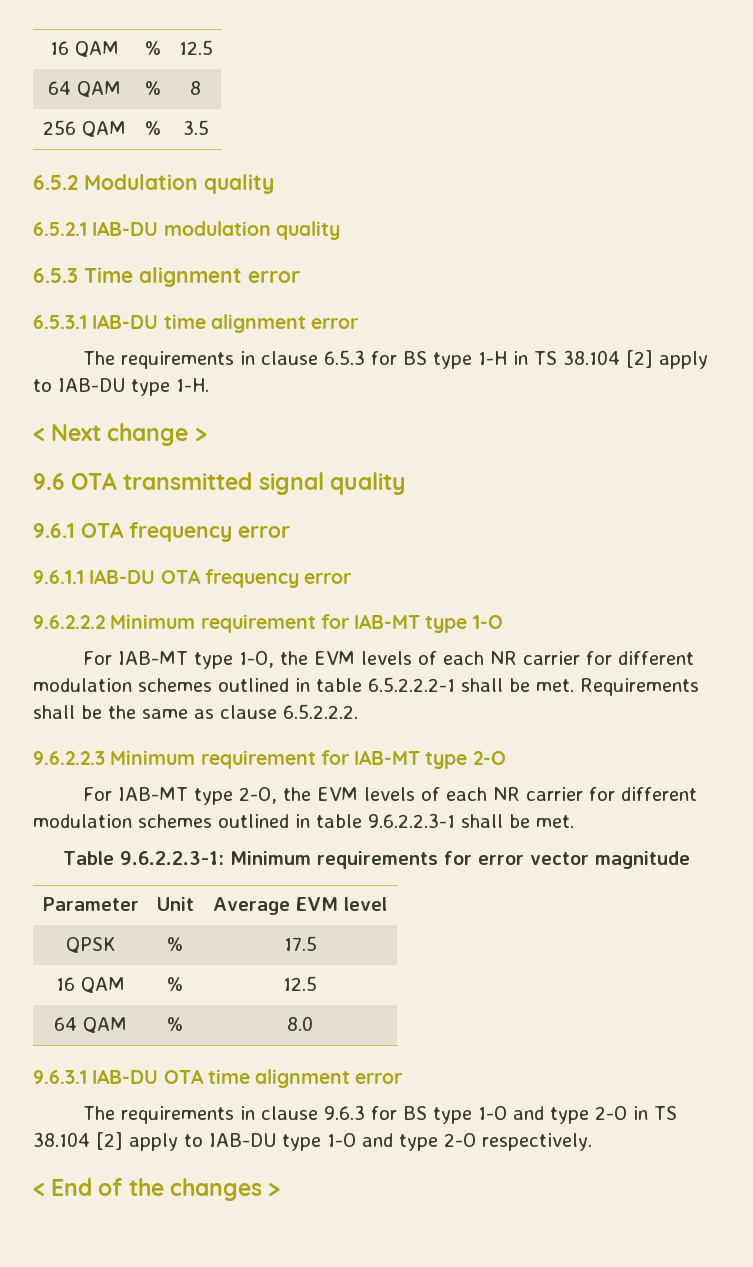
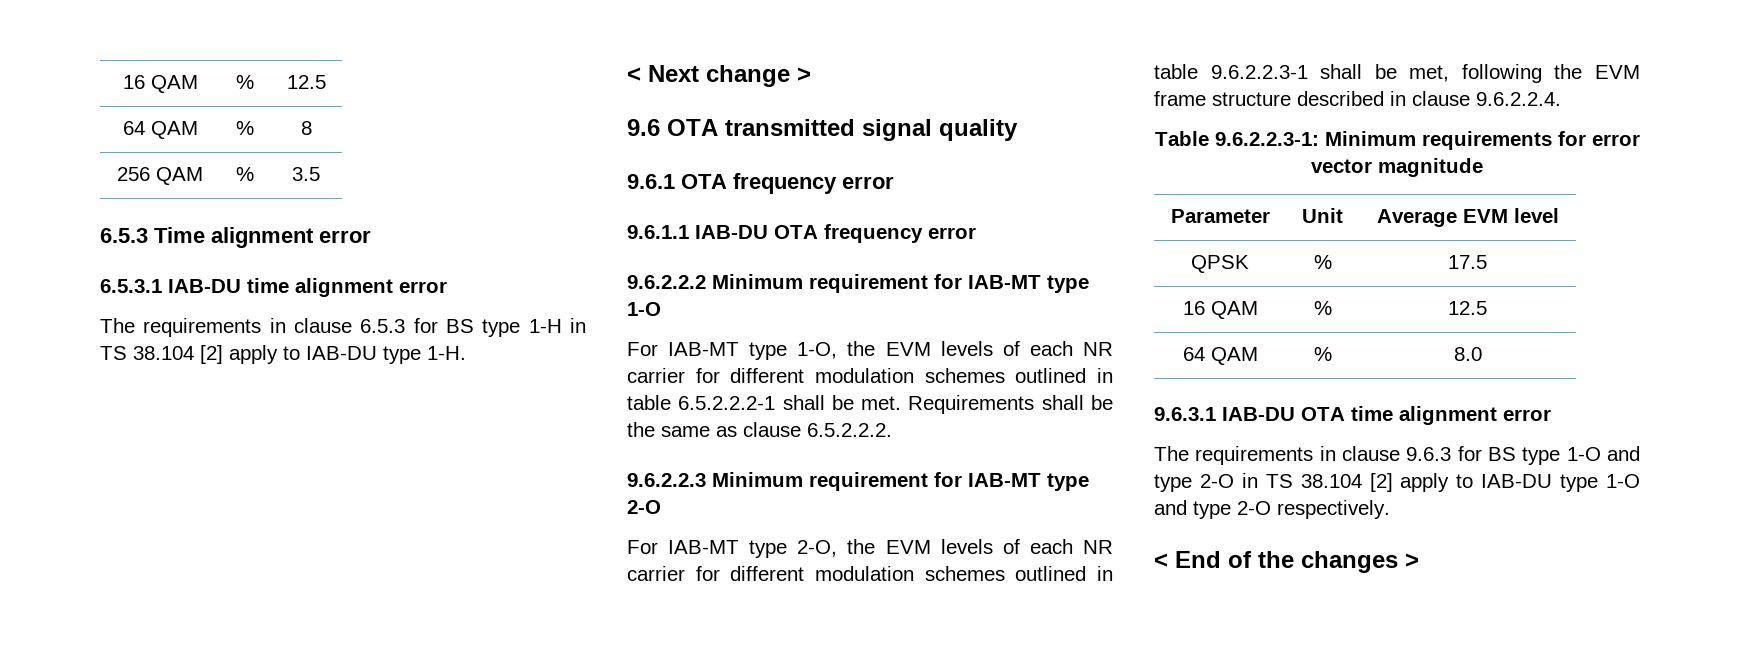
[33,174,274,194] [33,221,340,240] // 6.5.2 Modulation quality // 6.5.2.1 IAB-DU modulation quality -> (320, 174) none
[536,815,574,828] met. -> [1409,64,1640,83] [1154,91,1561,106] met, following the EVM frame structure described in clause 9.6.2.2.4.

